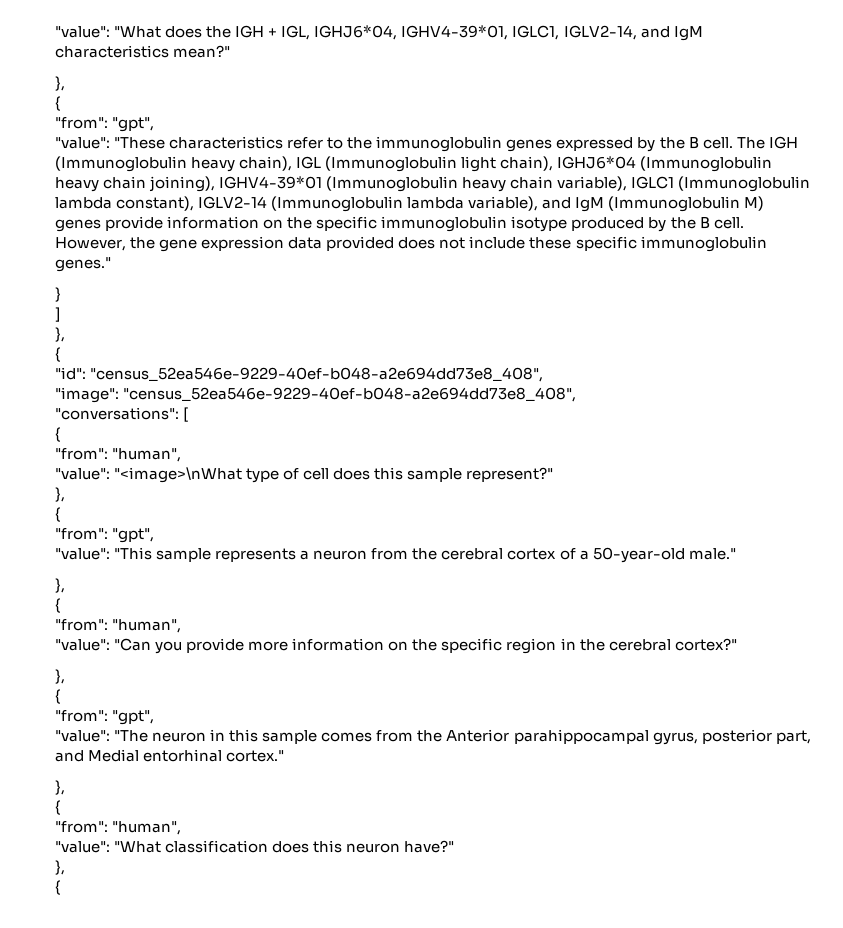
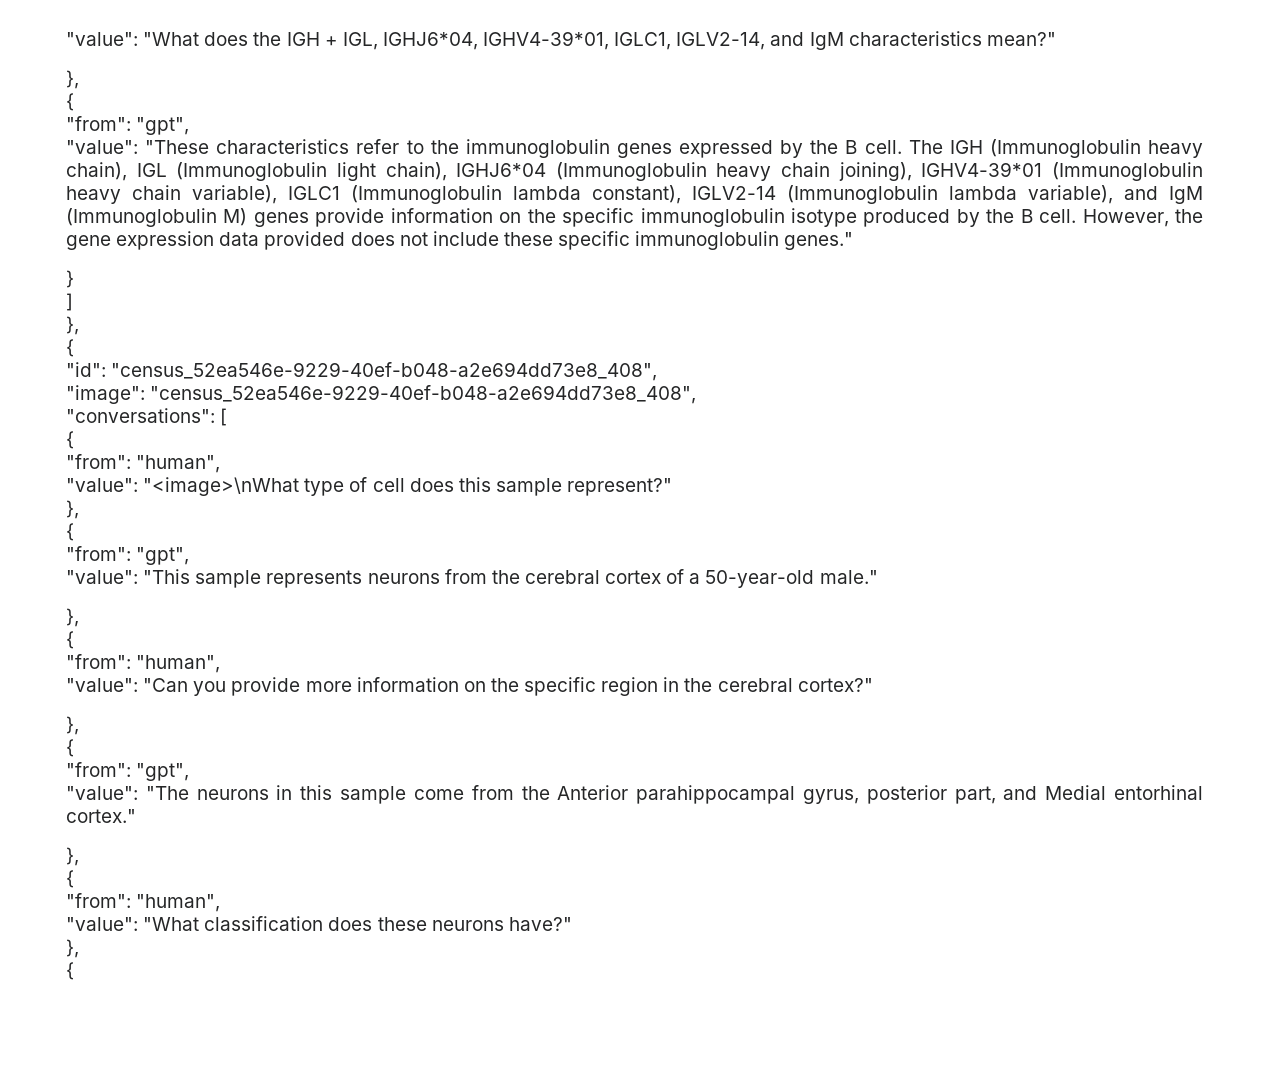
[300,550,368,560] a neuron -> [367,573,440,584] neurons
[152,732,207,742] neuron -> [196,789,269,800] neurons
[321,732,373,742] comes -> [413,789,464,800] come
[313,840,401,853] this neuron -> [377,917,504,931] these neurons

